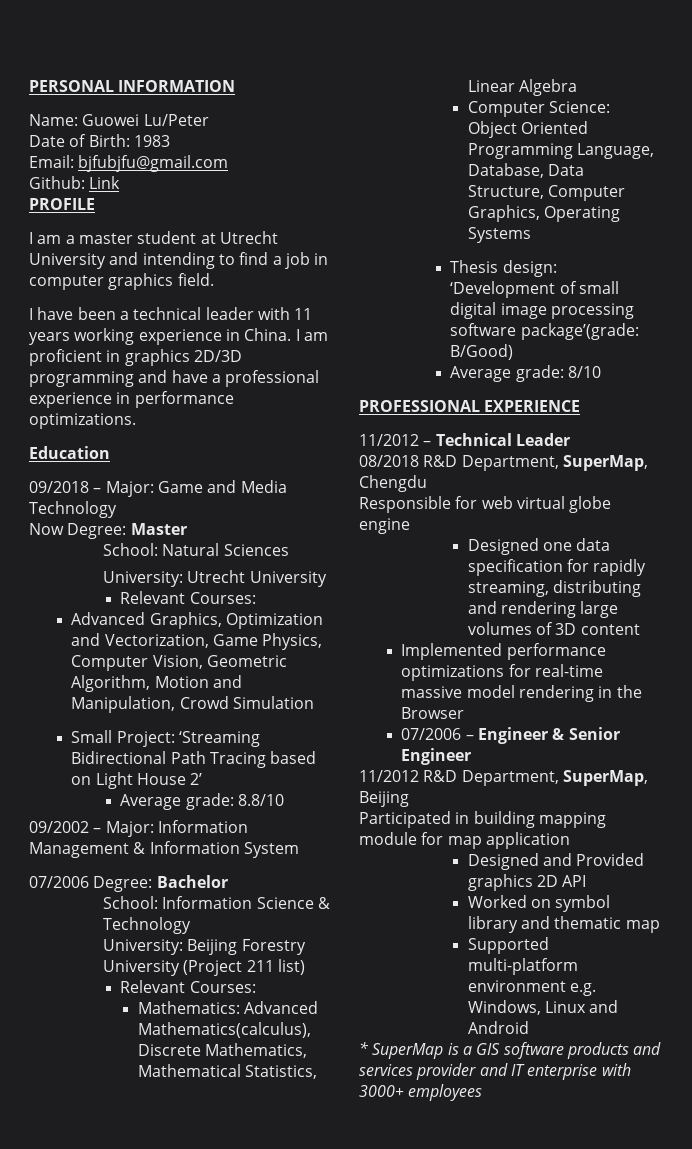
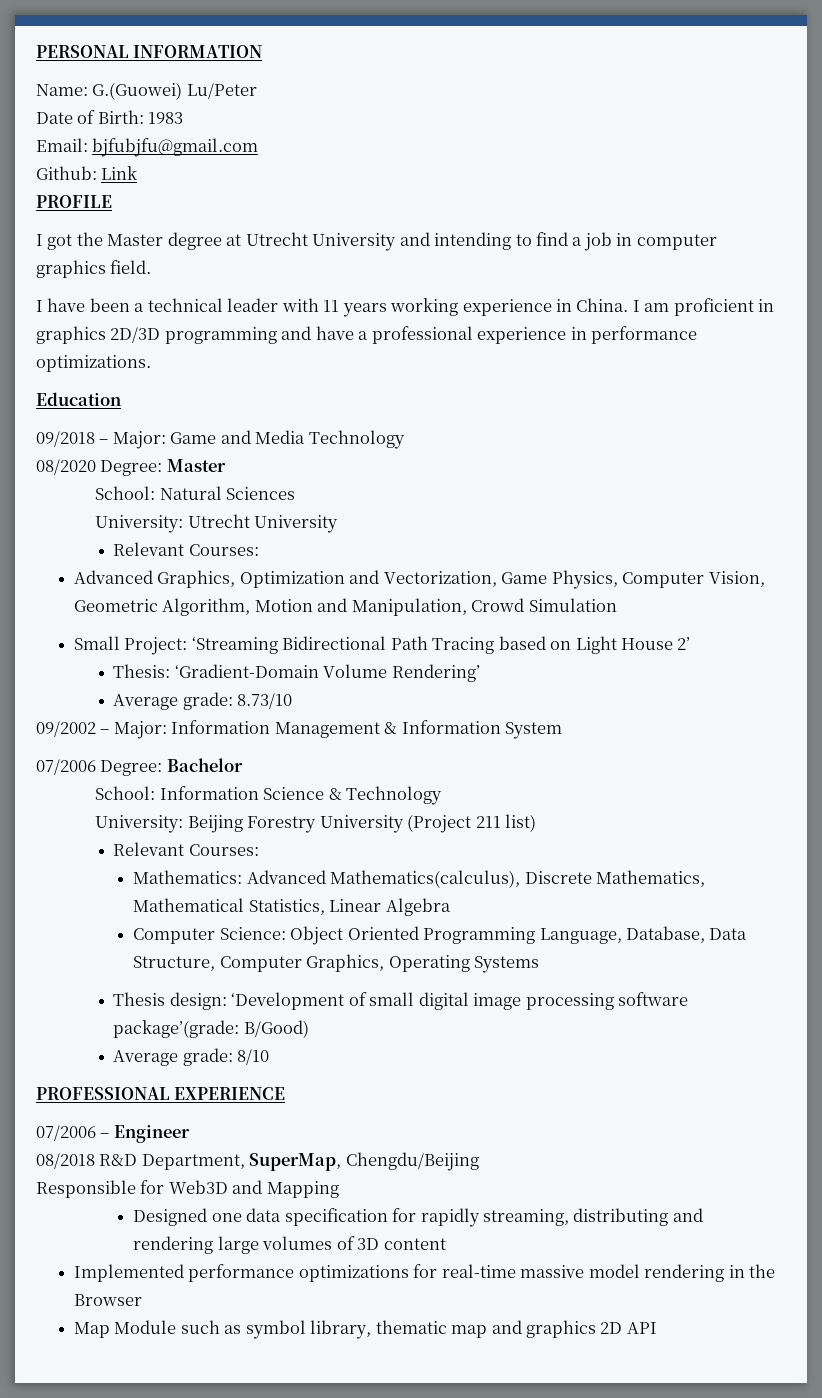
[82,114,140,126] Guowei -> [92,82,183,100] G.(Guowei)
[37,231,197,244] am a master student -> [47,232,222,250] got the Master degree
[29,523,64,535] Now -> [36,459,96,475] 08/2020
[120,793,285,810] // Average grade: 8.8/10 -> [113,664,480,682] [113,692,293,710] // Thesis: ‘Gradient-Domain Volume Rendering’ // Average grade: 8.73/10
[359,433,570,446] 11/2012 – Technical Leader -> [36,1125,190,1143] 07/2006 – Engineer
[359,475,427,492] Chengdu -> [345,1152,479,1171] Chengdu/Beijing
[481,496,612,513] [359,518,410,534] web virtual globe engine -> [168,1180,339,1198] Web3D and Mapping
[401,727,620,744] [401,748,472,765] [359,770,648,786] [359,791,409,807] [359,811,606,828] [359,832,570,849] [467,853,645,870] [467,874,587,891] [467,895,611,912] [467,916,660,933] [467,937,549,954] [467,958,578,975] [467,980,597,996] [467,1000,619,1015] [467,1021,529,1034] [359,1042,662,1059] [359,1063,631,1080] [359,1084,483,1101] 07/2006 – Engineer & Senior Engineer // 11/2012 R&D Department, SuperMap, Beijing // Participated in building mapping module for map application // Designed and Provided graphics 2D API // Worked on symbol library and thematic map // Supported multi-platform environment e.g. Windows, Linux and Android // * SuperMap is a GIS software products and services provider and IT enterprise with 3000+ employees -> [73,1320,657,1339] Map Module such as symbol library, thematic map and graphics 2D API

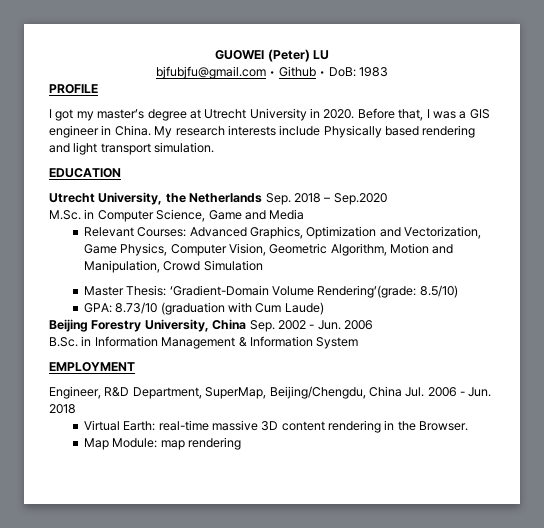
[36,45,263,58] [36,82,257,100] [36,110,184,124] [36,138,259,157] [36,166,138,180] PERSONAL INFORMATION // Name: G.(Guowei) Lu/Peter // Date of Birth: 1983 // Email: bjfubjfu@gmail.com // Github: Link -> [215,49,329,62] [156,66,388,79] GUOWEI (Peter) LU // bjfubjfu@gmail.com • Github • DoB: 1983
[76,232,164,246] the Master -> [76,109,145,121] my master’s
[399,232,717,251] [36,260,152,278] [36,298,775,317] [36,326,698,344] [36,355,151,372] [36,392,121,406] [36,430,405,449] [36,459,226,476] [95,486,296,500] [95,514,339,533] [113,542,259,556] and intending to find a job in computer graphics field. // I have been a technical leader with 11 years working experience in China. I am proficient in graphics 2D/3D programming and have a professional experience in performance optimizations. // Education // 09/2018 – Major: Game and Media Technology // 08/2020 Degree: Master // School: Natural Sciences // University: Utrecht University // Relevant Courses: // -> [310,108,490,121] [49,125,476,138] [49,142,215,155] [49,168,121,178] [49,192,387,205] [49,209,305,222] [83,227,187,237] in 2020. Before that, I was a GIS engineer in China. My research interests include Physically based rendering and light transport simulation. // EDUCATION // Utrecht University, the Netherlands Sep. 2018 – Sep.2020 // M.Sc. in Computer Science, Game and Media // Relevant Courses:
[73,636,691,655] [113,664,480,682] [113,692,293,710] [36,721,167,739] Small Project: ‘Streaming Bidirectional Path Tracing based on Light House 2’ // Thesis: ‘Gradient-Domain Volume Rendering’ // Average grade: 8.73/10 // 09/2002 – Major: -> [83,285,458,298] [83,302,324,315] [49,319,373,332] [49,336,92,347] Master Thesis: ‘Gradient-Domain Volume Rendering’(grade: 8.5/10) // GPA: 8.73/10 (graduation with Cum Laude) // Beijing Forestry University, China Sep. 2002 - Jun. 2006 // B.Sc. in
[36,758,243,776] [95,786,443,805] [95,814,537,833] [113,842,259,856] [133,870,706,888] [133,898,451,916] [133,926,748,945] [133,954,540,973] [113,992,689,1010] [113,1020,309,1038] [113,1048,270,1066] [36,1087,286,1100] [36,1125,190,1143] [36,1152,479,1171] [36,1180,339,1198] [133,1208,703,1227] [133,1236,446,1254] [73,1264,640,1282] 07/2006 Degree: Bachelor // School: Information Science & Technology // University: Beijing Forestry University (Project 211 list) // Relevant Courses: // Mathematics: Advanced Mathematics(calculus), Discrete Mathematics, Mathematical Statistics, Linear Algebra // Computer Science: Object Oriented Programming Language, Database, Data Structure, Computer Graphics, Operating Systems // Thesis design: ‘Development of small digital image processing software package’(grade: B/Good) // Average grade: 8/10 // PROFESSIONAL EXPERIENCE // 07/2006 – Engineer // 08/2018 R&D Department, SuperMap, Chengdu/Beijing // Responsible for Web3D and Mapping // Designed one data specification for rapidly streaming, distributing and rendering large volumes of 3D content // Implemented performance optimizations for real-time massive model -> [49,362,135,372] [49,386,492,399] [49,404,76,414] [83,420,325,431] EMPLOYMENT // Engineer, R&D Department, SuperMap, Beijing/Chengdu, China Jul. 2006 - Jun. 2018 // Virtual Earth: real-time massive 3D content
[73,1294,142,1306] Browser -> [419,421,469,431] Browser.
[114,1320,657,1339] Module such as symbol library, thematic map and graphics 2D API -> [112,437,241,450] Module: map rendering

